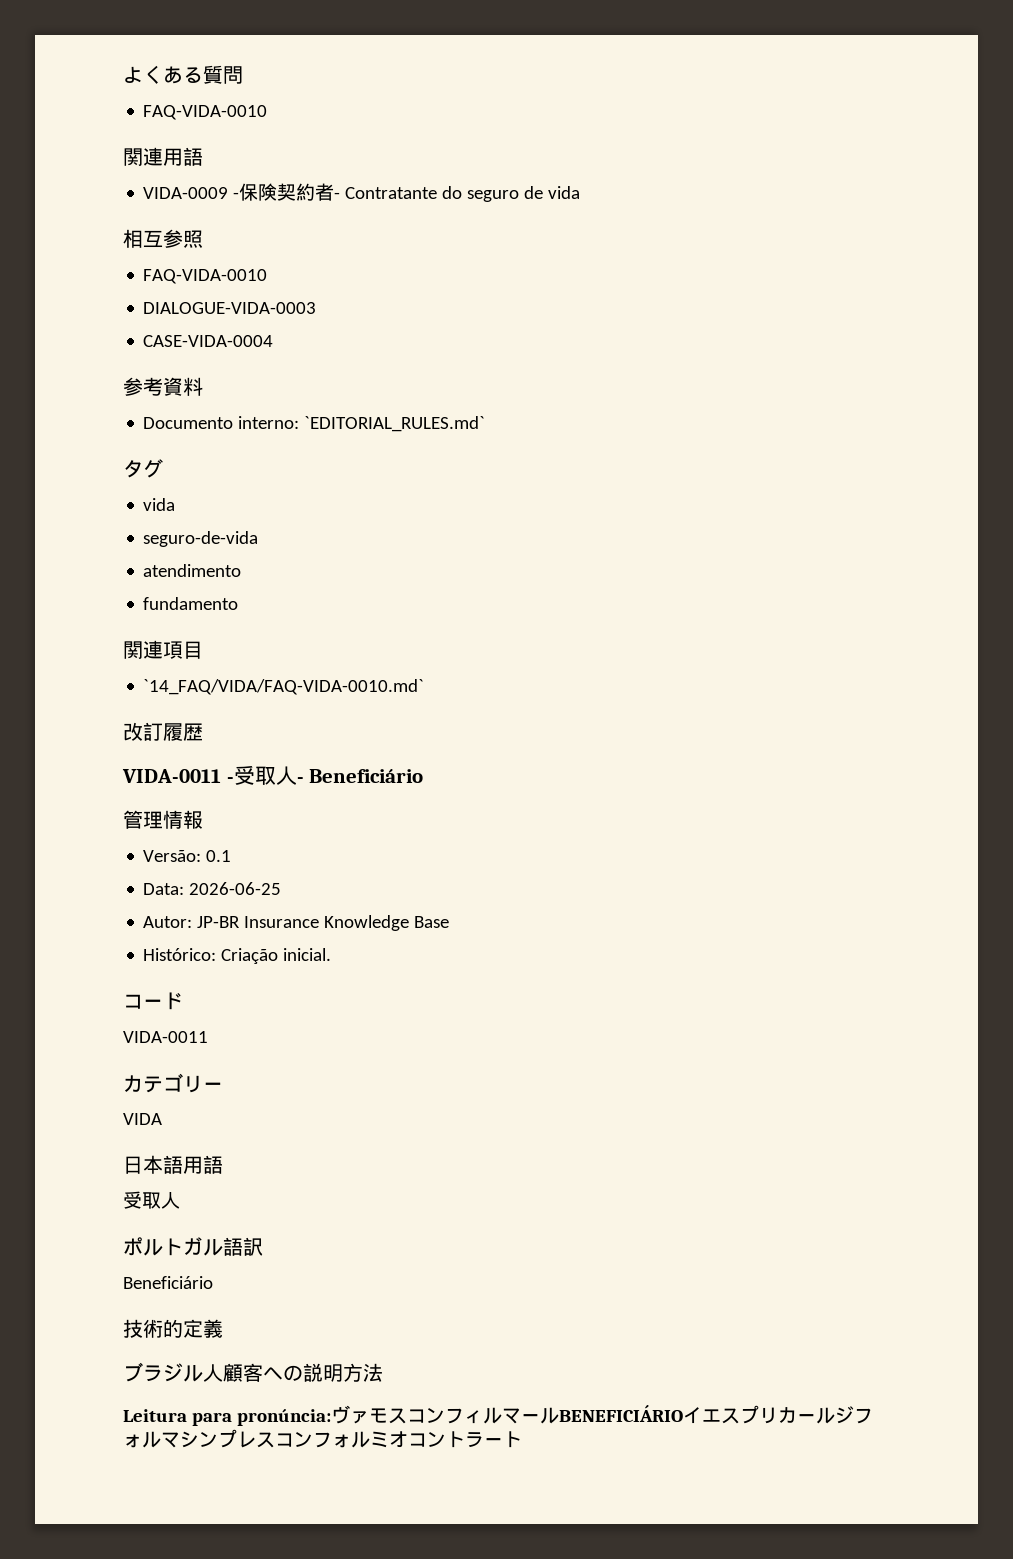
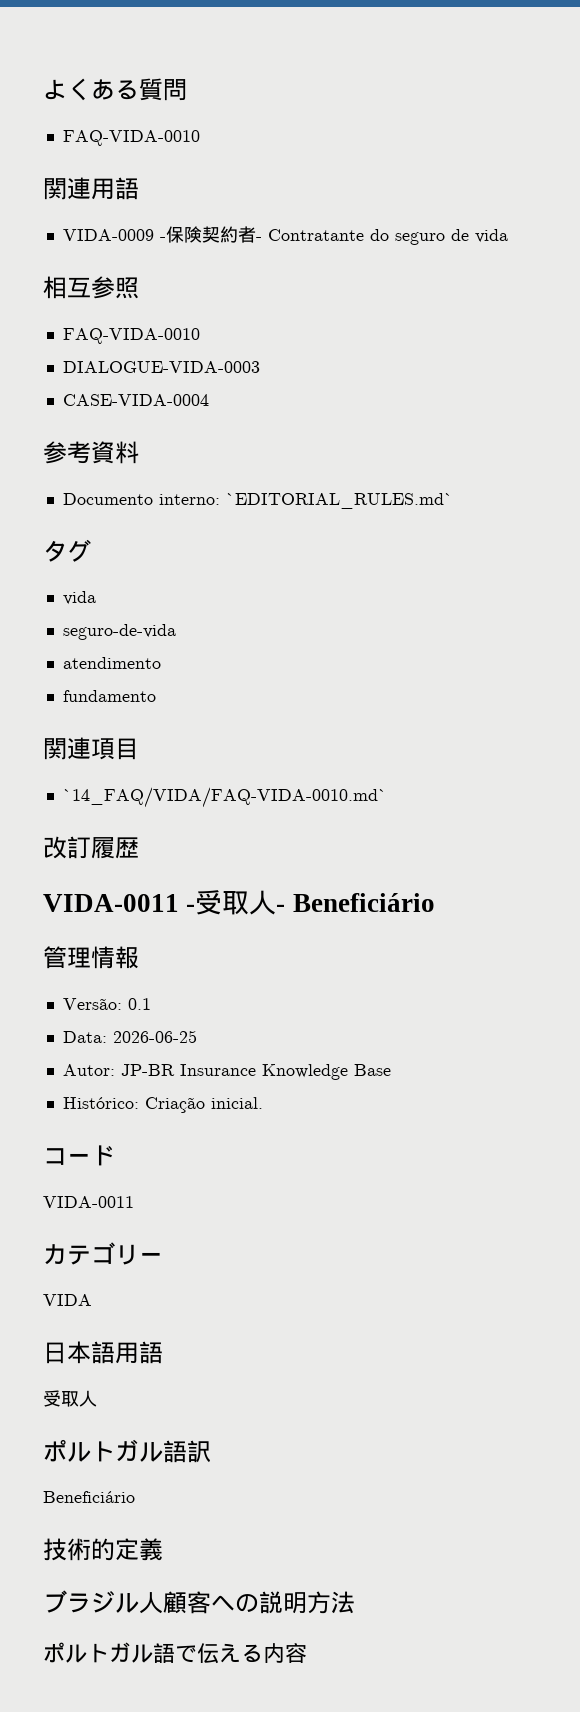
[123,1405,873,1426] [123,1429,522,1448] Leitura para pronúncia:ヴァモスコンフィルマールBENEFICIÁRIOイエスプリカールジフォルマシンプレスコンフォルミオコントラート -> [43,1642,307,1664] ポルトガル語で伝える内容

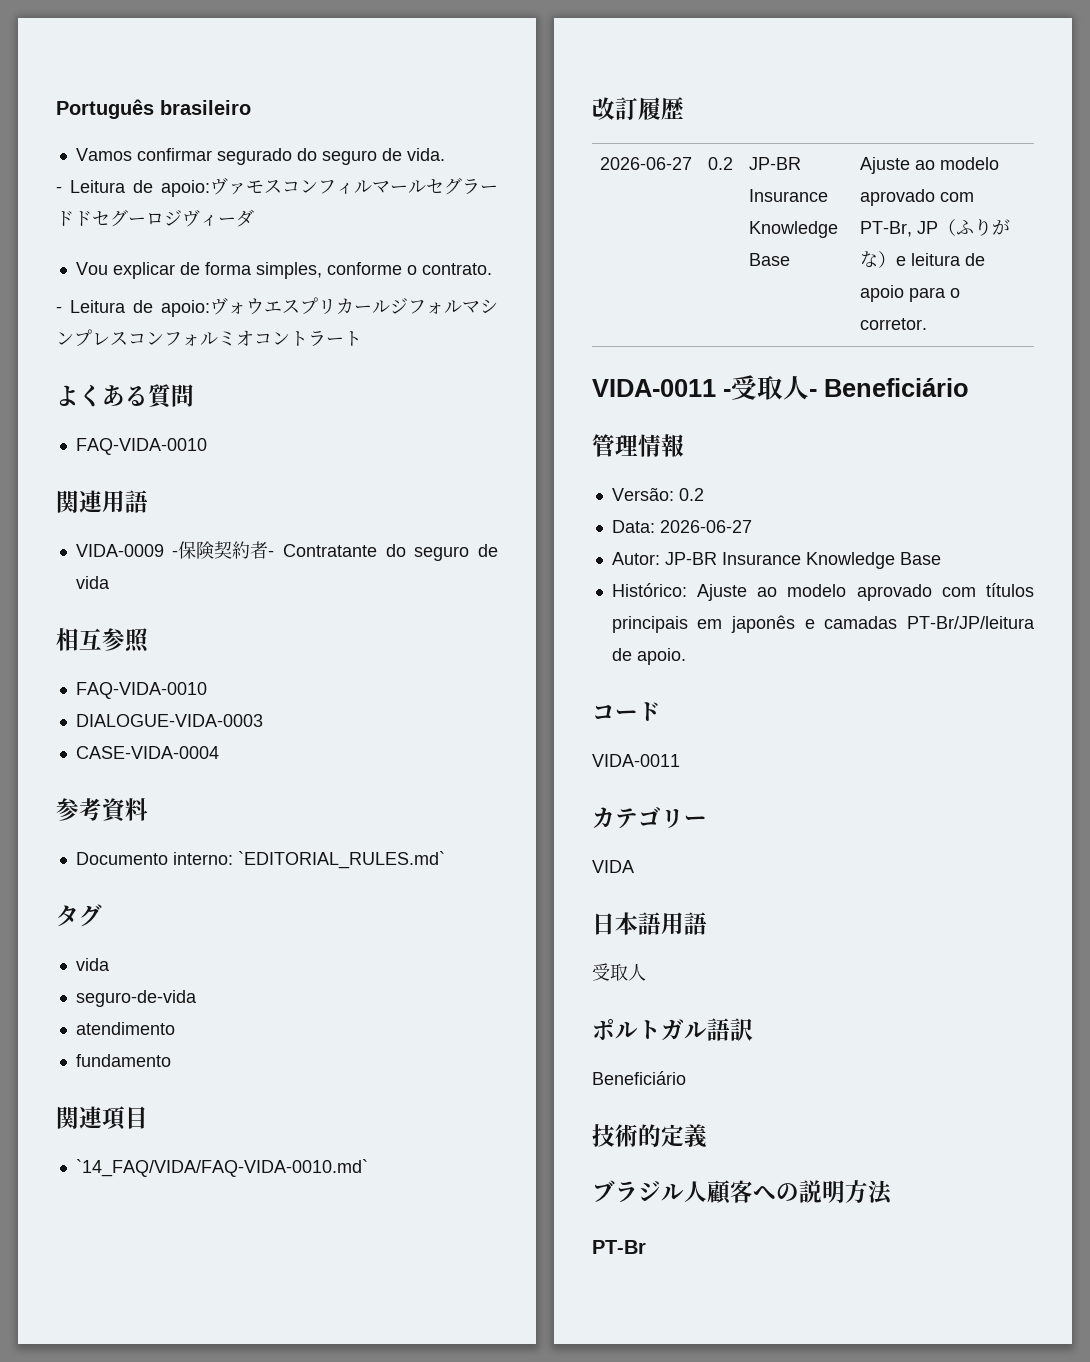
(43, 89) none -> [56,99,251,119] [75,148,445,165] [56,177,498,197] [56,209,254,227] [75,262,492,279] [56,297,498,317] [56,329,362,347] Português brasileiro // Vamos confirmar segurado do seguro de vida. // - Leitura de apoio:ヴァモスコンフィルマールセグラードドセグーロジヴィーダ // Vou explicar de forma simples, conforme o contrato. // - Leitura de apoio:ヴォウエスプリカールジフォルマシンプレスコンフォルミオコントラート //
(139, 848) none -> [599,157,692,170] [707,157,733,170] [748,157,801,170] [748,189,828,202] [748,221,838,238] [748,253,790,266] [859,157,999,174] [859,189,974,206] [859,218,1010,237] [859,251,985,268] [859,285,960,302] [859,318,927,330] // 2026-06-27 | 0.2 | JP-BR Insurance Knowledge Base | Ajuste ao modelo aprovado com PT-Br, JP（ふりがな）e leitura de apoio para o corretor.
[127,998,151,1010] 0.1 -> [678,488,704,501] 0.2
[112,1030,197,1043] 2026-06-25 -> [659,520,752,533] 2026-06-27
[144,1097,263,1113] Criação inicial. -> [697,583,1034,601] [611,615,1035,633] [611,648,686,665] Ajuste ao modelo aprovado com títulos principais em japonês e camadas PT-Br/JP/leitura de apoio.
[43,1642,307,1664] ポルトガル語で伝える内容 -> [592,1240,646,1254] PT-Br

